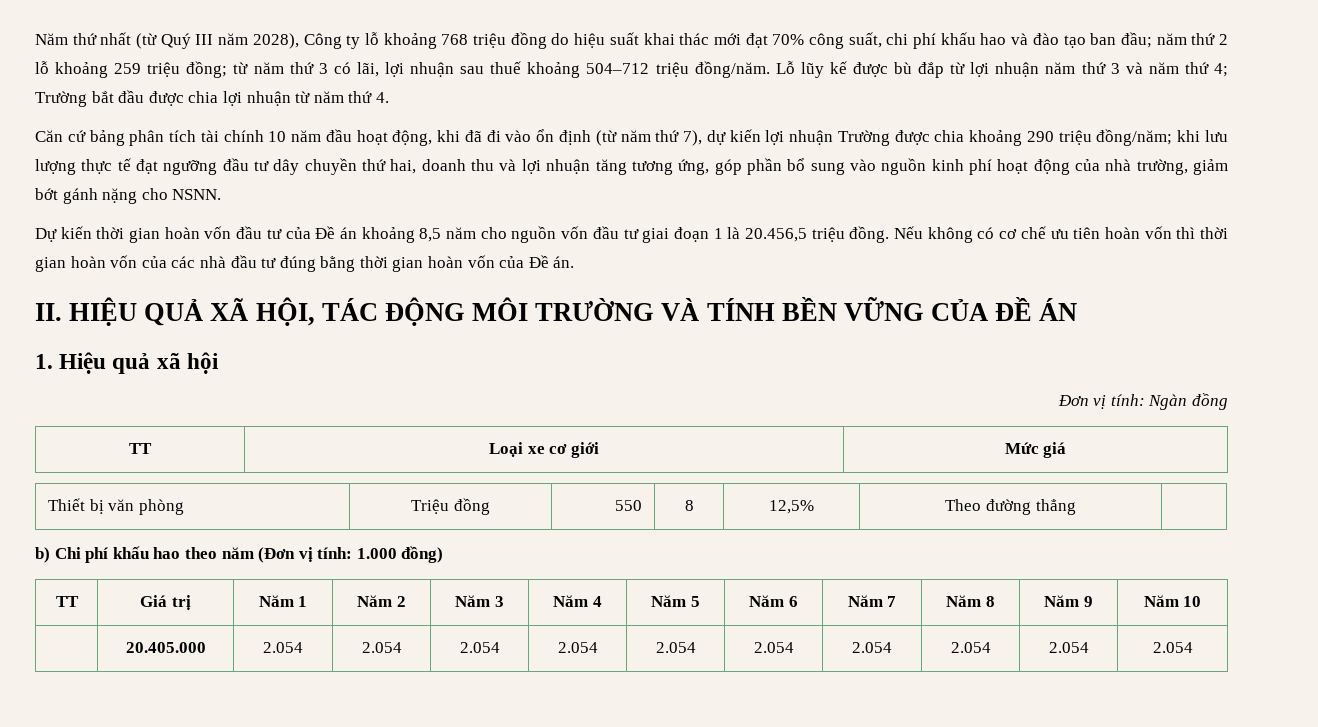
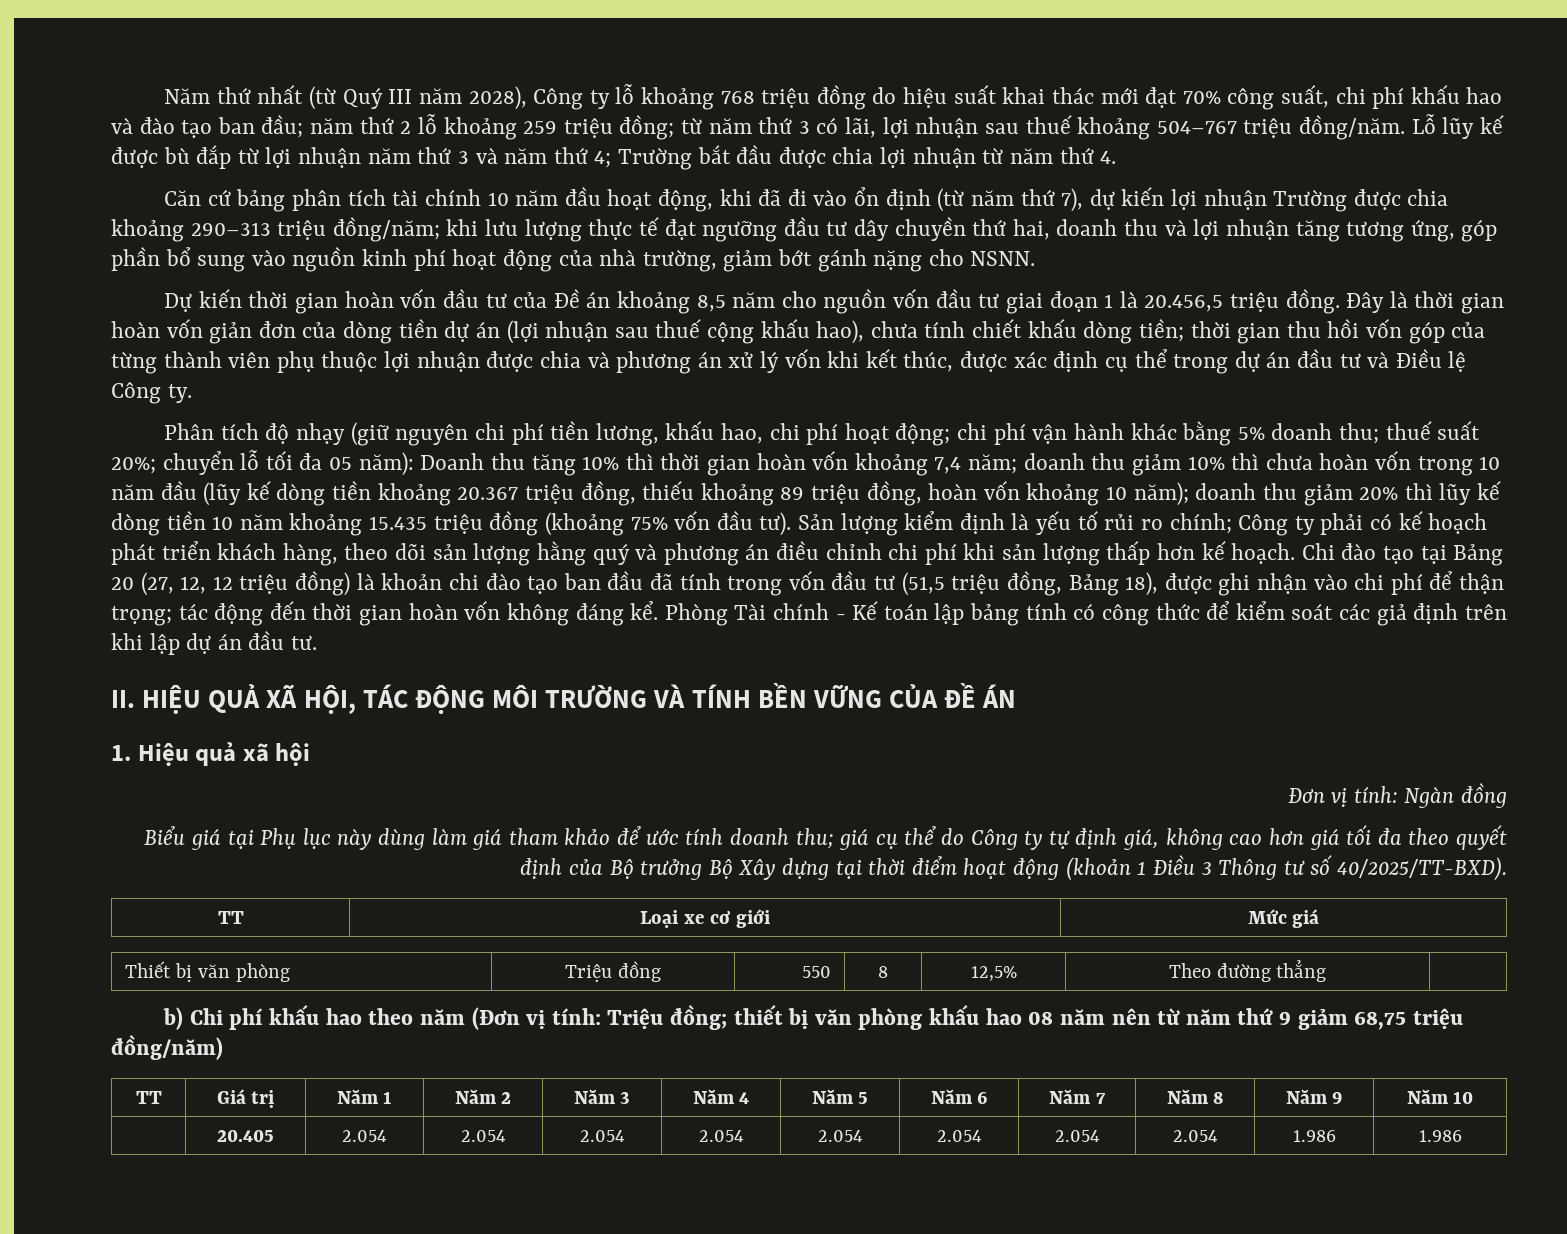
[586,63,650,74] 504–712 -> [1156,121,1237,134] 504–767
[1026,131,1054,142] 290 -> [190,222,271,236] 290–313
[894,226,1172,243] Nếu không có cơ chế ưu tiên hoàn vốn -> [1346,291,1505,314] [111,319,1486,344] [111,349,1467,374] [111,382,192,404] [164,421,1481,446] [111,450,620,476] Đây là thời gian hoàn vốn giản đơn của dòng tiền dự án (lợi nhuận sau thuế cộng khấu hao), chưa tính chiết khấu dòng tiền; thời gian thu hồi vốn góp của từng thành viên phụ thuộc lợi nhuận được chia và phương án xử lý vốn khi kết thúc, được xác định cụ thể trong dự án đầu tư và Điều lệ Công ty. // Phân tích độ nhạy (giữ nguyên chi phí tiền lương, khấu hao, chi phí hoạt động; chi phí vận hành khác bằng 5% doanh thu; thuế suất 20%; chuyển lỗ tối đa 05 năm): Doanh thu tăng 10%
[141,255,575,272] của các nhà đầu tư đúng bằng thời gian hoàn vốn của Đề án. -> [854,451,1501,476] [111,481,1501,506] [111,511,1488,536] [111,541,1504,566] [111,571,1505,596] [111,601,1507,626] [111,631,318,655] khoảng 7,4 năm; doanh thu giảm 10% thì chưa hoàn vốn trong 10 năm đầu (lũy kế dòng tiền khoảng 20.367 triệu đồng, thiếu khoảng 89 triệu đồng, hoàn vốn khoảng 10 năm); doanh thu giảm 20% thì lũy kế dòng tiền 10 năm khoảng 15.435 triệu đồng (khoảng 75% vốn đầu tư). Sản lượng kiểm định là yếu tố rủi ro chính; Công ty phải có kế hoạch phát triển khách hàng, theo dõi sản lượng hằng quý và phương án điều chỉnh chi phí khi sản lượng thấp hơn kế hoạch. Chi đào tạo tại Bảng 20 (27, 12, 12 triệu đồng) là khoản chi đào tạo ban đầu đã tính trong vốn đầu tư (51,5 triệu đồng, Bảng 18), được ghi nhận vào chi phí để thận trọng; tác động đến thời gian hoàn vốn không đáng kể. Phòng Tài chính - Kế toán lập bảng tính có công thức để kiểm soát các giả định trên khi lập dự án đầu tư.
(1228, 401) none -> [144,825,1508,850] [520,855,1507,881] // Biểu giá tại Phụ lục này dùng làm giá tham khảo để ước tính doanh thu; giá cụ thể do Công ty tự định giá, không cao hơn giá tối đa theo quyết định của Bộ trưởng Bộ Xây dựng tại thời điểm hoạt động (khoản 1 Điều 3 Thông tư số 40/2025/TT-BXD).
[356,546,444,563] 1.000 đồng) -> [607,1005,1463,1030] [111,1035,223,1060] Triệu đồng; thiết bị văn phòng khấu hao 08 năm nên từ năm thứ 9 giảm 68,75 triệu đồng/năm)
[125,642,206,653] [263,642,303,653] [361,642,402,653] [459,642,500,653] [557,642,598,653] [655,642,696,653] [753,642,794,653] [852,642,892,653] [950,642,991,653] [1048,642,1089,653] [1152,642,1193,653] 20.405.000 | 2.054 | 2.054 | 2.054 | 2.054 | 2.054 | 2.054 | 2.054 | 2.054 | 2.054 | 2.054 -> [217,1129,274,1142] [342,1130,387,1142] [460,1130,506,1142] [579,1130,625,1142] [698,1130,744,1142] [817,1130,863,1142] [936,1130,982,1142] [1054,1130,1100,1142] [1172,1130,1218,1142] [1292,1130,1336,1142] [1418,1130,1462,1142] 20.405 | 2.054 | 2.054 | 2.054 | 2.054 | 2.054 | 2.054 | 2.054 | 2.054 | 1.986 | 1.986

